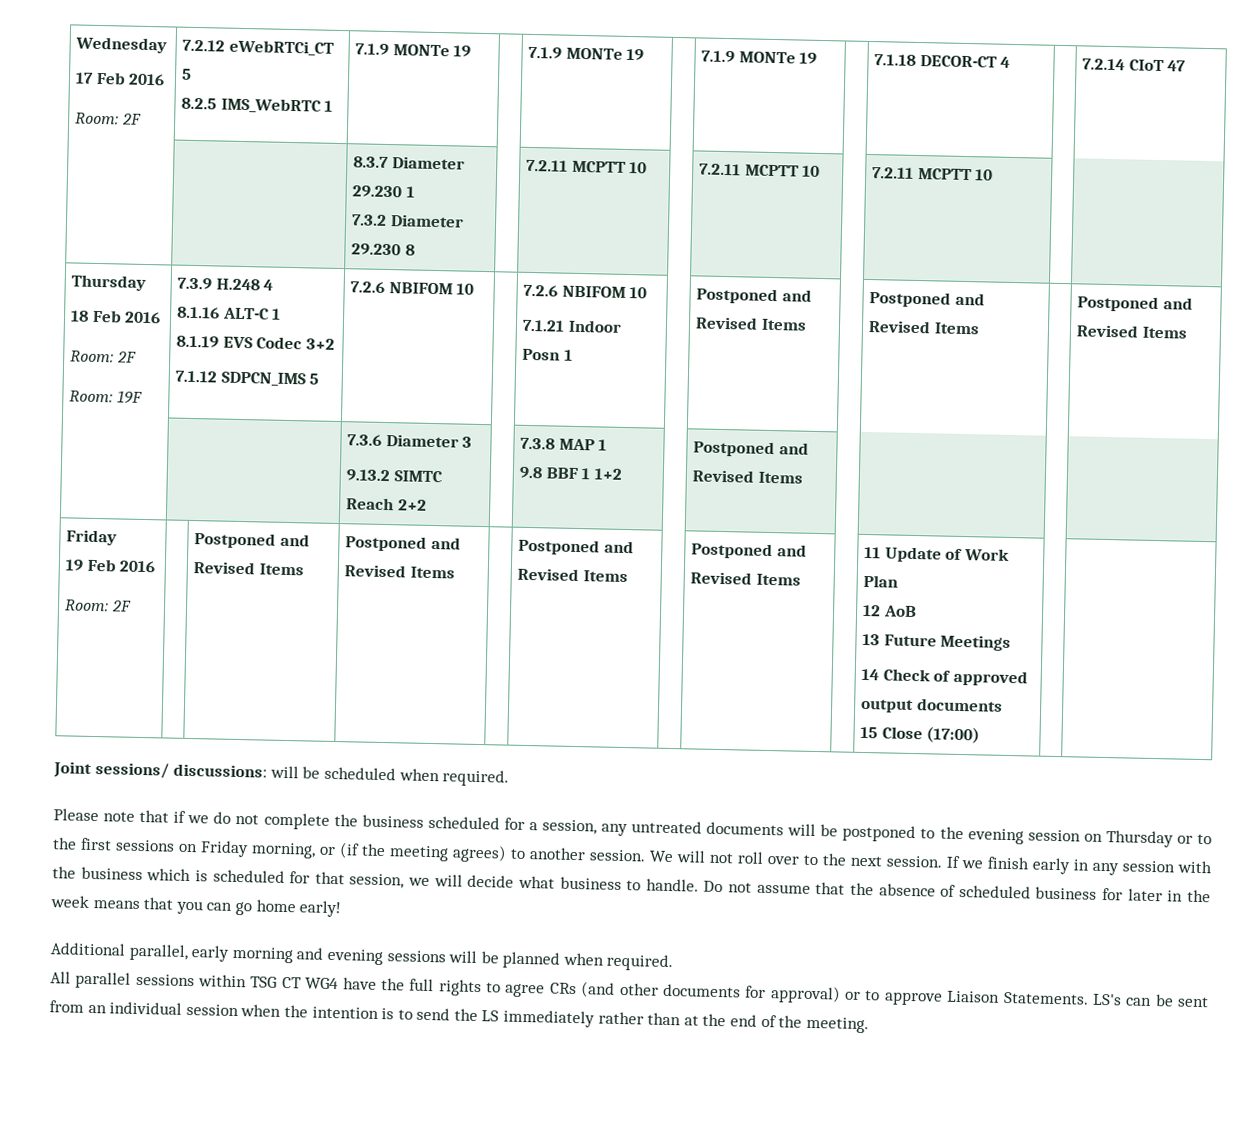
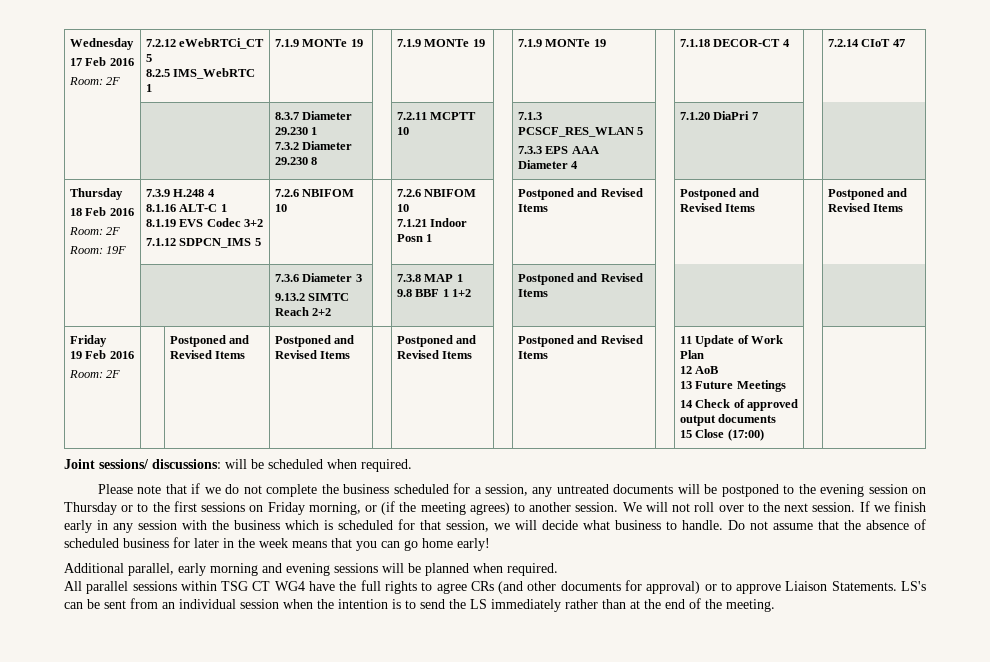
[699,163,821,177] [872,167,994,181] 7.2.11 MCPTT 10 | | 7.2.11 MCPTT 10 -> [517,112,542,120] [517,127,644,137] [517,146,599,154] [517,160,579,169] [679,111,758,120] 7.1.3 PCSCF_RES_WLAN 5 // 7.3.3 EPS AAA Diameter 4 | | 7.1.20 DiaPri 7

